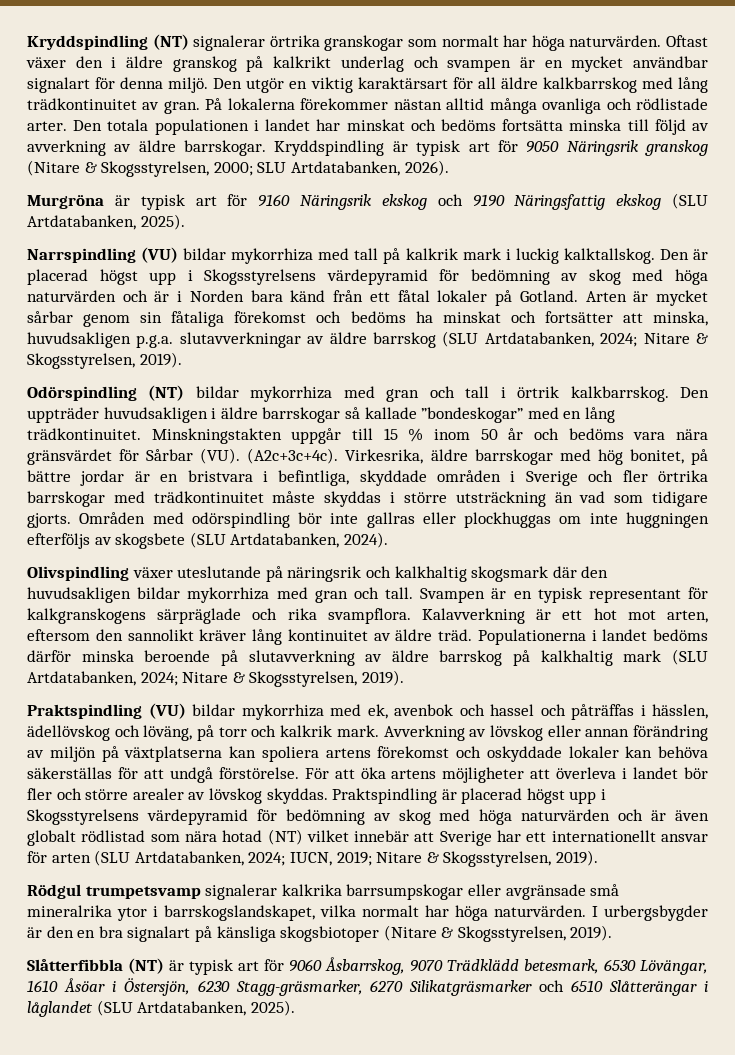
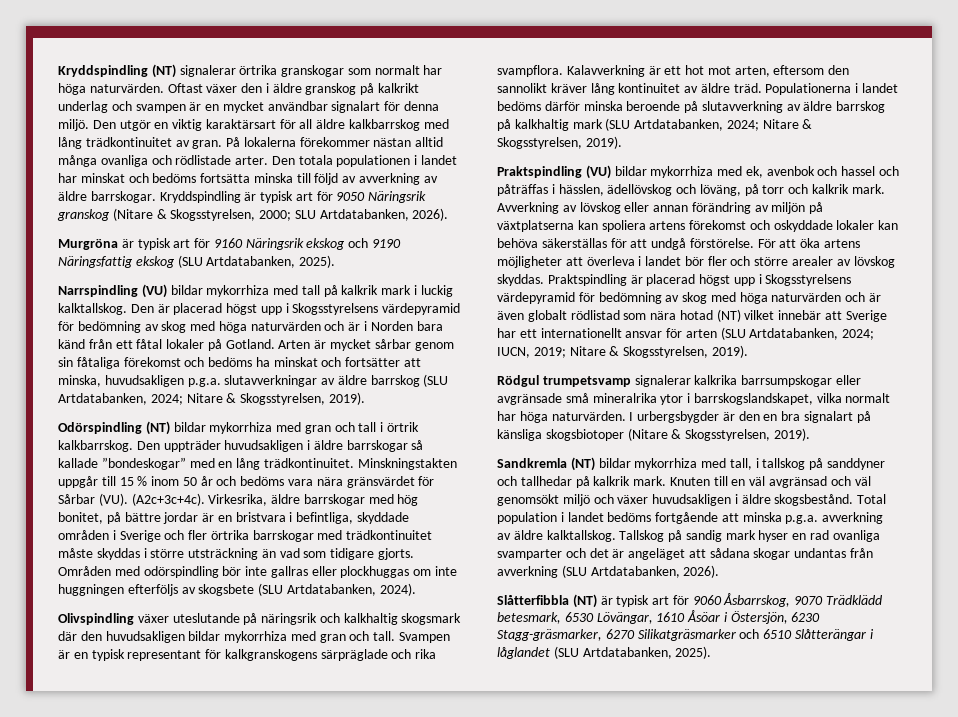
(613, 933) none -> [497,457,886,471] [497,476,871,488] [497,494,887,506] [497,512,884,524] [497,530,880,542] [497,548,874,560] [497,565,720,578] // Sandkremla (NT) bildar mykorrhiza med tall, i tallskog på sanddyner och tallhedar på kalkrik mark. Knuten till en väl avgränsad och väl genomsökt miljö och växer huvudsakligen i äldre skogsbestånd. Total population i landet bedöms fortgående att minska p.g.a. avverkning av äldre kalktallskog. Tallskog på sandig mark hyser en rad ovanliga svamparter och det är angeläget att sådana skogar undantas från avverkning (SLU Artdatabanken, 2026).

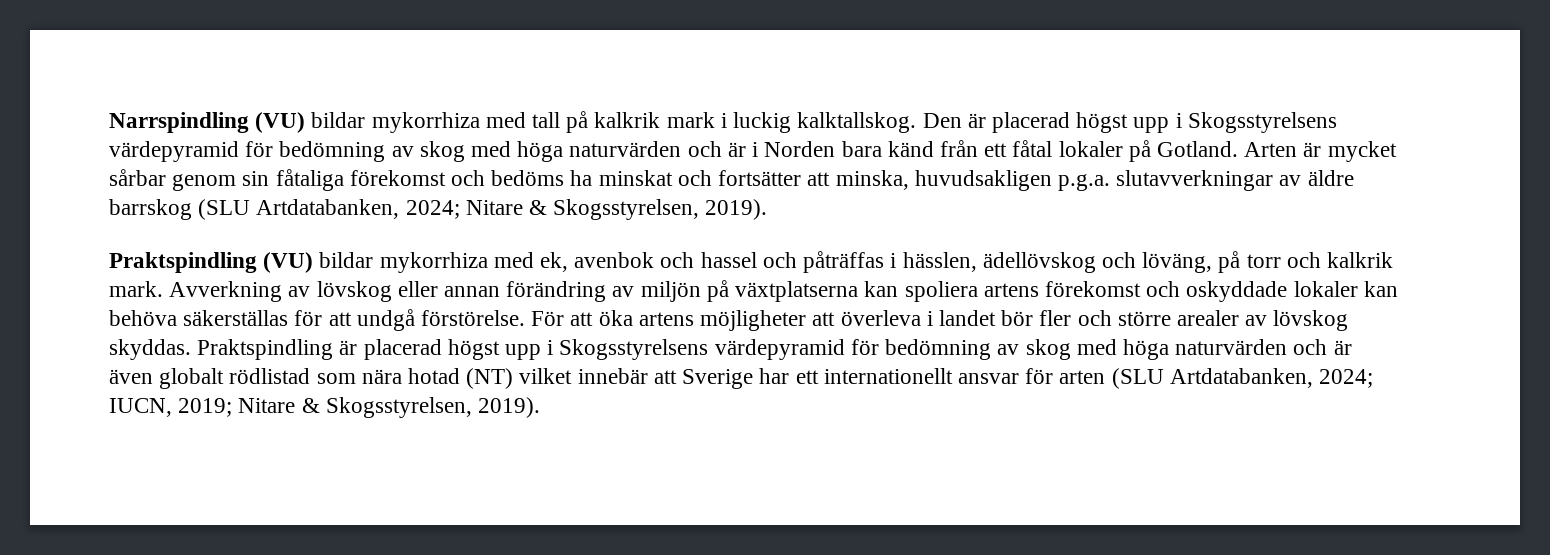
[58,64,443,78] [58,83,420,95] [58,101,440,113] [58,119,449,131] [58,137,444,149] [58,155,458,167] [58,173,438,185] [58,191,427,203] [57,208,449,221] [58,238,402,250] [58,255,336,268] Kryddspindling (NT) signalerar örtrika granskogar som normalt har höga naturvärden. Oftast växer den i äldre granskog på kalkrikt underlag och svampen är en mycket användbar signalart för denna miljö. Den utgör en viktig karaktärsart för all äldre kalkbarrskog med lång trädkontinuitet av gran. På lokalerna förekommer nästan alltid många ovanliga och rödlistade arter. Den totala populationen i landet har minskat och bedöms fortsätta minska till följd av avverkning av äldre barrskogar. Kryddspindling är typisk art för 9050 Näringsrik granskog (Nitare & Skogsstyrelsen, 2000; SLU Artdatabanken, 2026). // Murgröna är typisk art för 9160 Näringsrik ekskog och 9190 Näringsfattig ekskog (SLU Artdatabanken, 2025). // -> (109, 122) none
[58,421,420,435] [58,440,424,452] [58,457,457,470] [58,476,435,488] [58,493,419,506] [58,512,410,524] [58,530,433,542] [58,548,415,560] [58,566,458,578] [58,583,416,596] [58,613,462,625] [58,631,451,643] [58,649,437,661] [497,65,850,77] [497,83,899,95] [497,101,886,113] [497,118,813,131] [497,136,622,149] // Odörspindling (NT) bildar mykorrhiza med gran och tall i örtrik kalkbarrskog. Den uppträder huvudsakligen i äldre barrskogar så kallade ”bondeskogar” med en lång trädkontinuitet. Minskningstakten uppgår till 15 % inom 50 år och bedöms vara nära gränsvärdet för Sårbar (VU). (A2c+3c+4c). Virkesrika, äldre barrskogar med hög bonitet, på bättre jordar är en bristvara i befintliga, skyddade områden i Sverige och fler örtrika barrskogar med trädkontinuitet måste skyddas i större utsträckning än vad som tidigare gjorts. Områden med odörspindling bör inte gallras eller plockhuggas om inte huggningen efterföljs av skogsbete (SLU Artdatabanken, 2024). // Olivspindling växer uteslutande på näringsrik och kalkhaltig skogsmark där den huvudsakligen bildar mykorrhiza med gran och tall. Svampen är en typisk representant för kalkgranskogens särpräglade och rika svampflora. Kalavverkning är ett hot mot arten, eftersom den sannolikt kräver lång kontinuitet av äldre träd. Populationerna i landet bedöms därför minska beroende på slutavverkning av äldre barrskog på kalkhaltig mark (SLU Artdatabanken, 2024; Nitare & Skogsstyrelsen, 2019). -> (768, 209) none
[497,375,861,387] [497,393,891,405] [497,411,871,423] [497,428,810,441] [497,457,886,471] [497,476,871,488] [497,494,887,506] [497,512,884,524] [497,530,880,542] [497,548,874,560] [497,565,720,578] [497,593,883,608] [497,610,821,624] [497,629,874,641] [497,646,712,659] // Rödgul trumpetsvamp signalerar kalkrika barrsumpskogar eller avgränsade små mineralrika ytor i barrskogslandskapet, vilka normalt har höga naturvärden. I urbergsbygder är den en bra signalart på känsliga skogsbiotoper (Nitare & Skogsstyrelsen, 2019). // Sandkremla (NT) bildar mykorrhiza med tall, i tallskog på sanddyner och tallhedar på kalkrik mark. Knuten till en väl avgränsad och väl genomsökt miljö och växer huvudsakligen i äldre skogsbestånd. Total population i landet bedöms fortgående att minska p.g.a. avverkning av äldre kalktallskog. Tallskog på sandig mark hyser en rad ovanliga svamparter och det är angeläget att sådana skogar undantas från avverkning (SLU Artdatabanken, 2026). // Slåtterfibbla (NT) är typisk art för 9060 Åsbarrskog, 9070 Trädklädd betesmark, 6530 Lövängar, 1610 Åsöar i Östersjön, 6230 Stagg-gräsmarker, 6270 Silikatgräsmarker och 6510 Slåtterängar i låglandet (SLU Artdatabanken, 2025). -> (541, 407) none

